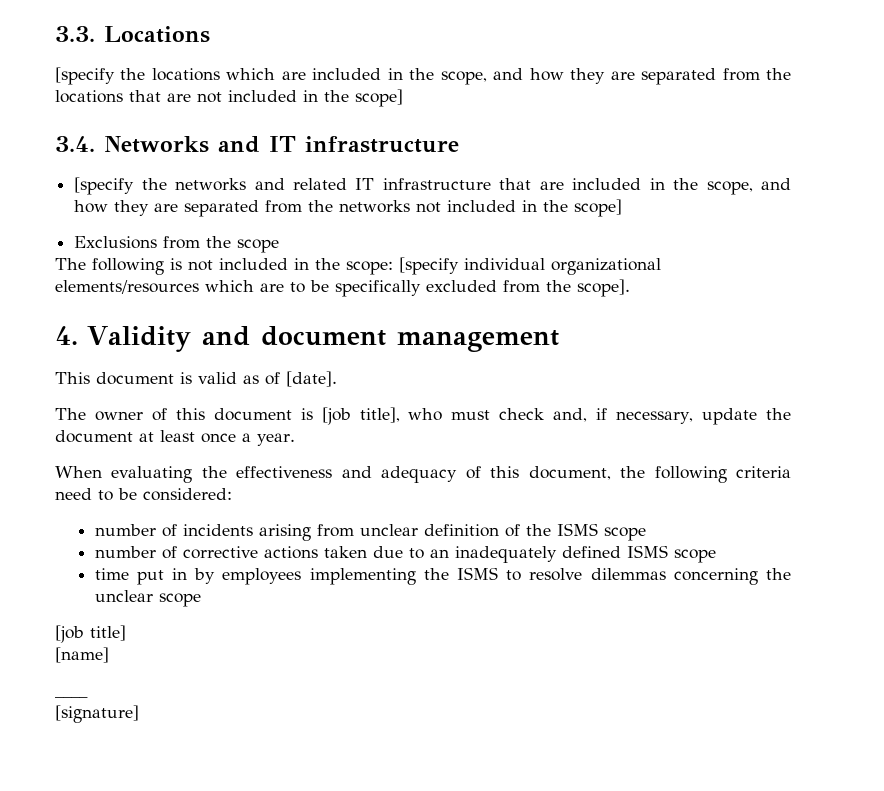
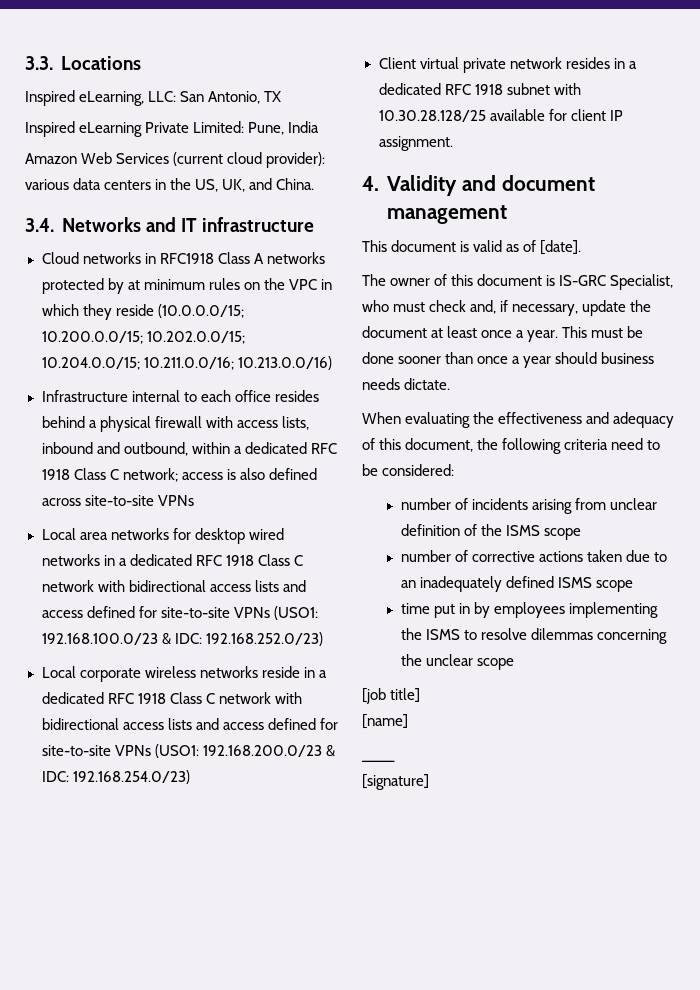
[55,67,791,85] [55,89,403,107] [specify the locations which are included in the scope, and how they are separated from the locations that are not included in the scope] -> [25,90,282,106] [25,121,320,137] [25,152,326,168] [25,178,315,192] Inspired eLearning, LLC: San Antonio, TX // Inspired eLearning Private Limited: Pune, India // Amazon Web Services (current cloud provider): various data centers in the US, UK, and China.
[74,177,792,195] [74,199,623,217] [74,236,280,253] [55,257,661,275] [55,279,630,297] [specify the networks and related IT infrastructure that are included in the scope, and how they are separated from the networks not included in the scope] // Exclusions from the scope // The following is not included in the scope: [specify individual organizational elements/resources which are to be specifically excluded from the scope]. -> [41,252,325,264] [41,278,332,294] [41,304,244,320] [41,331,245,344] [41,356,332,370] [41,390,319,402] [41,416,309,432] [41,442,337,456] [41,468,317,482] [41,495,194,506] [41,528,284,544] [41,554,303,566] [41,580,306,592] [41,606,318,620] [41,632,323,646] [41,666,327,682] [41,692,302,704] [41,718,338,730] [41,744,335,758] [41,770,190,784] [378,57,637,73] [378,83,581,95] [378,109,623,122] [378,136,453,151] Cloud networks in RFC1918 Class A networks protected by at minimum rules on the VPC in which they reside (10.0.0.0/15; 10.200.0.0/15; 10.202.0.0/15; 10.204.0.0/15; 10.211.0.0/16; 10.213.0.0/16) // Infrastructure internal to each office resides behind a physical firewall with access lists, inbound and outbound, within a dedicated RFC 1918 Class C network; access is also defined across site-to-site VPNs // Local area networks for desktop wired networks in a dedicated RFC 1918 Class C network with bidirectional access lists and access defined for site-to-site VPNs (USO1: 192.168.100.0/23 & IDC: 192.168.252.0/23) // Local corporate wireless networks reside in a dedicated RFC 1918 Class C network with bidirectional access lists and access defined for site-to-site VPNs (USO1: 192.168.200.0/23 & IDC: 192.168.254.0/23) // Client virtual private network resides in a dedicated RFC 1918 subnet with 10.30.28.128/25 available for client IP assignment.
[321,407,400,425] [job title], -> [559,274,674,290] IS-GRC Specialist,
(295, 439) none -> [562,326,644,338] [362,352,655,368] [362,378,451,390] This must be done sooner than once a year should business needs dictate.

